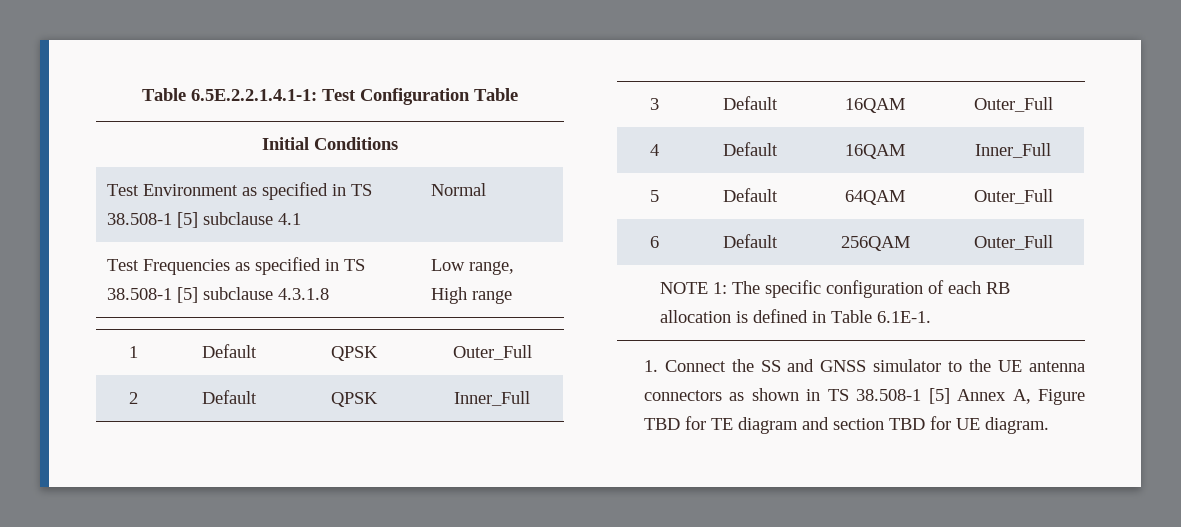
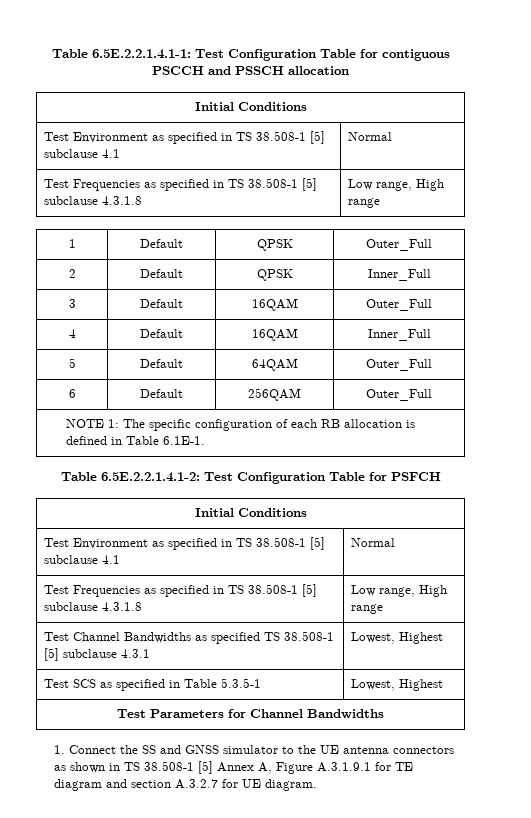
(518, 94) none -> [359,49,450,61] [152,66,349,75] for contiguous PSCCH and PSSCH allocation
(932, 317) none -> [60,472,441,484] [194,508,307,517] [43,537,325,550] [43,555,120,564] [350,538,395,547] [43,584,317,597] [43,602,142,611] [350,585,447,597] [350,604,383,614] [43,631,334,644] [43,648,150,661] [350,632,443,644] [43,678,261,691] [350,679,443,691] [117,709,384,719] // Table 6.5E.2.2.1.4.1-2: Test Configuration Table for PSFCH // Initial Conditions // Test Environment as specified in TS 38.508-1 [5] subclause 4.1 | Normal // Test Frequencies as specified in TS 38.508-1 [5] subclause 4.3.1.8 | Low range, High range // Test Channel Bandwidths as specified TS 38.508-1 [5] subclause 4.3.1 | Lowest, Highest // Test SCS as specified in Table 5.3.5-1 | Lowest, Highest // Test Parameters for Channel Bandwidths
[643,418,680,430] TBD -> [317,762,372,772] A.3.1.9.1
[888,418,925,430] TBD -> [175,779,219,789] A.3.2.7

